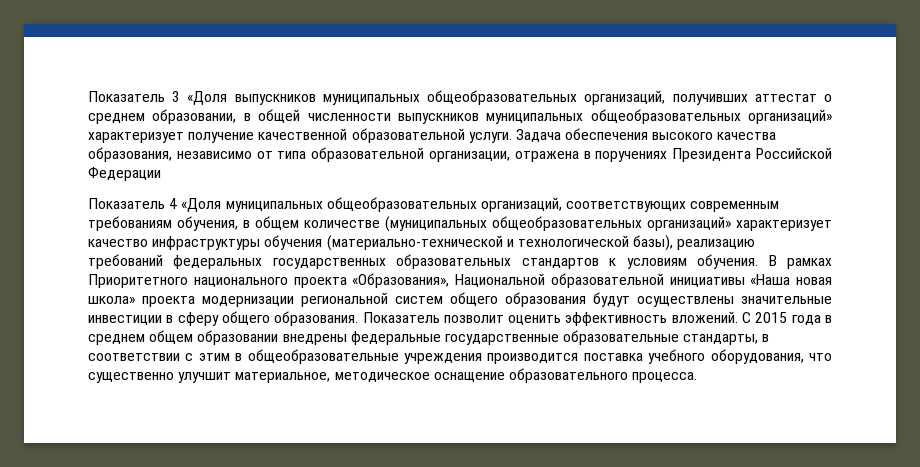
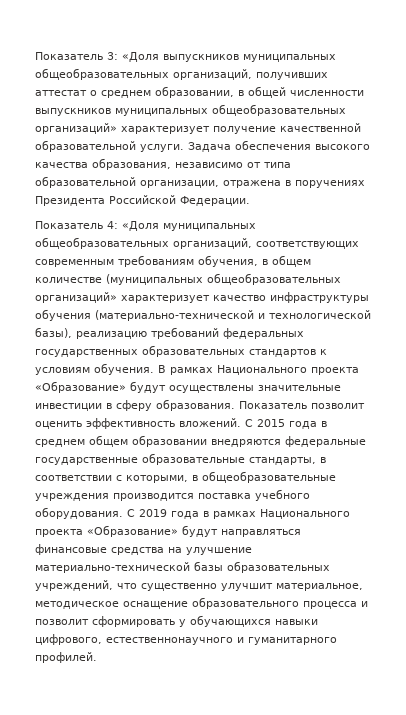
[88,91,181,102] Показатель 3 -> [35,52,118,60] Показатель 3:
[88,167,161,181] [88,198,178,209] Федерации // Показатель 4 -> [180,196,250,206] [35,221,118,229] Федерации. // Показатель 4:
[88,273,832,288] [88,292,586,307] Приоритетного национального проекта «Образования», Национальной образовательной инициативы «Наша новая школа» проекта модернизации региональной систем общего образования -> [217,365,359,375] [35,381,126,393] Национального проекта «Образование»
[221,311,270,325] общего -> (152, 405) none
[282,334,347,345] внедрены -> [211,439,281,447] внедряются
[198,353,230,361] этим -> [126,475,188,483] которыми,
[710,349,804,364] оборудования, -> [35,507,350,519] [35,525,301,537] [35,544,252,555] [35,561,330,573] [35,580,113,591] оборудования. С 2019 года в рамках Национального проекта «Образование» будут направляться финансовые средства на улучшение материально-технической базы образовательных учреждений,
[632,372,698,383] процесса. -> [303,601,368,609] [35,615,318,627] [35,634,337,645] [35,652,97,663] процесса и позволит сформировать у обучающихся навыки цифрового, естественнонаучного и гуманитарного профилей.

